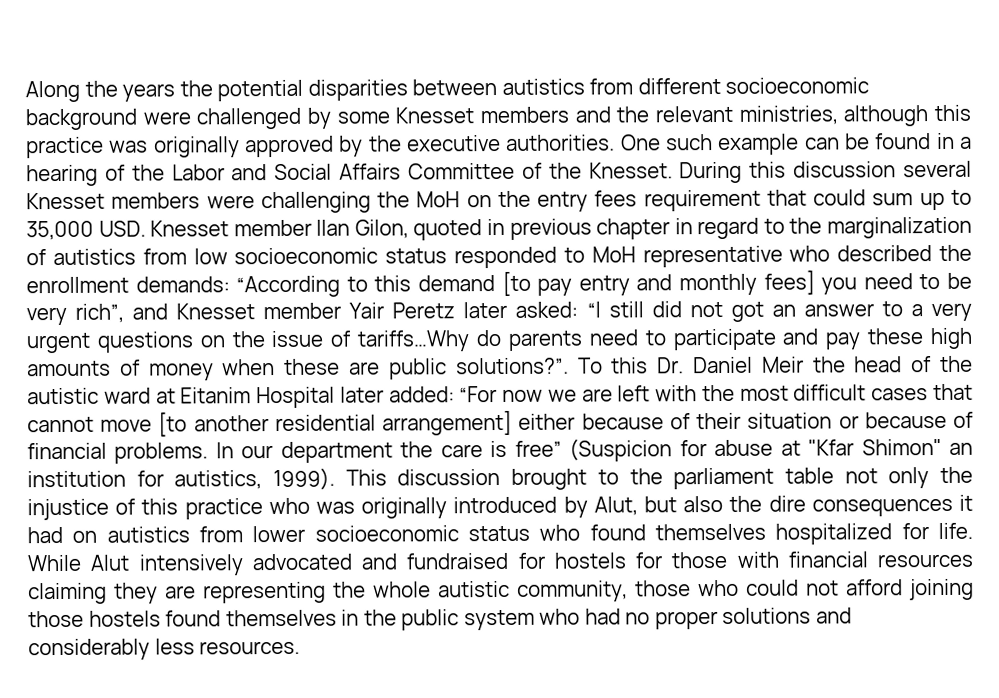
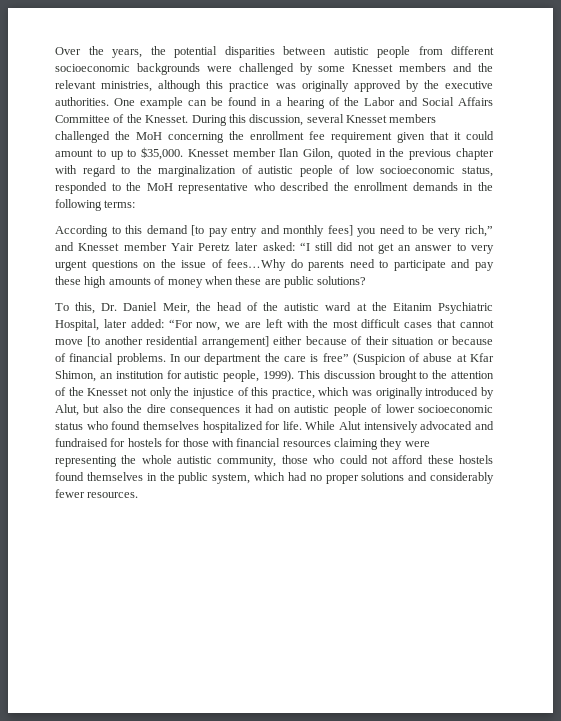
[25,80,176,103] Along the years -> [55,46,142,58] Over the years,
[501,78,585,95] autistics -> [333,46,410,58] autistic people
[25,108,138,131] background -> [136,63,200,75] backgrounds
[666,134,713,151] such -> (136, 102) none
[793,161,897,178] discussion -> [249,114,304,126] discussion,
[206,189,972,214] [26,220,146,241] were challenging the MoH on the entry fees requirement that could sum up to 35,000 USD. -> [55,131,494,143] [55,147,184,160] challenged the MoH concerning the enrollment fee requirement given that it could amount to up to $35,000.
(505, 227) none -> [389,148,405,157] the
[674,218,693,235] in -> [55,165,77,174] with
[52,248,187,266] autistics from -> [258,165,351,177] autistic people of
[385,248,448,264] status -> [462,166,493,177] status,
(585, 255) none -> [126,182,142,191] the
[135,275,341,298] demands: “According -> [412,182,494,191] [55,199,136,211] [55,225,108,237] demands in the following terms: // According
[75,303,125,323] rich”, -> [465,225,494,237] rich,”
[730,301,764,322] got -> [377,243,394,254] get
[910,304,923,317] a -> (466, 247) none
[357,330,471,352] tariffs…Why -> [227,259,287,271] fees…Why
[455,357,649,375] solutions?”. To this -> [317,276,367,285] [55,302,96,314] solutions? // To this,
[761,356,804,373] Meir -> [162,303,190,314] Meir,
[180,386,336,409] Eitanim Hospital -> [371,302,494,314] [55,319,99,331] the Eitanim Psychiatric Hospital,
[502,389,544,402] now -> [196,322,221,331] now,
[679,440,707,457] for -> [409,353,421,362] of
[808,438,942,456] "Kfar Shimon" -> [469,353,494,362] [55,370,96,382] Kfar Shimon,
[174,470,263,490] autistics, -> [184,370,260,382] autistic people,
[673,467,834,490] parliament table -> [450,371,494,379] [55,387,129,396] attention of the Knesset
[184,497,310,520] practice who -> [271,387,350,399] practice, which
[106,526,244,543] autistics from -> [294,404,383,416] autistic people of
[165,585,196,599] are -> [404,441,430,447] were
[909,578,974,601] [28,610,84,628] joining those -> [427,455,454,464] these
[463,608,581,631] system who -> [212,472,285,484] system, which
[154,638,195,655] less -> [55,489,85,498] fewer

